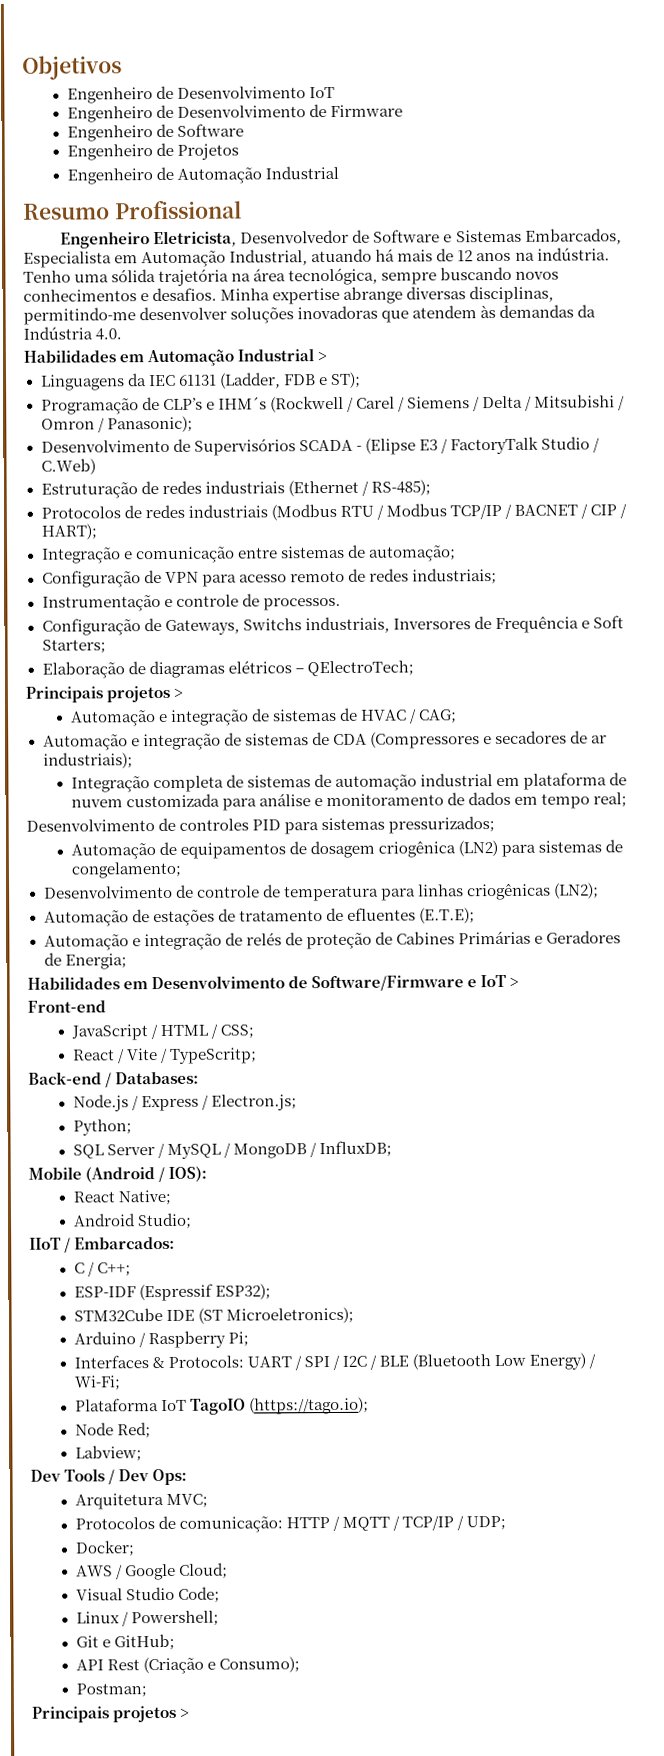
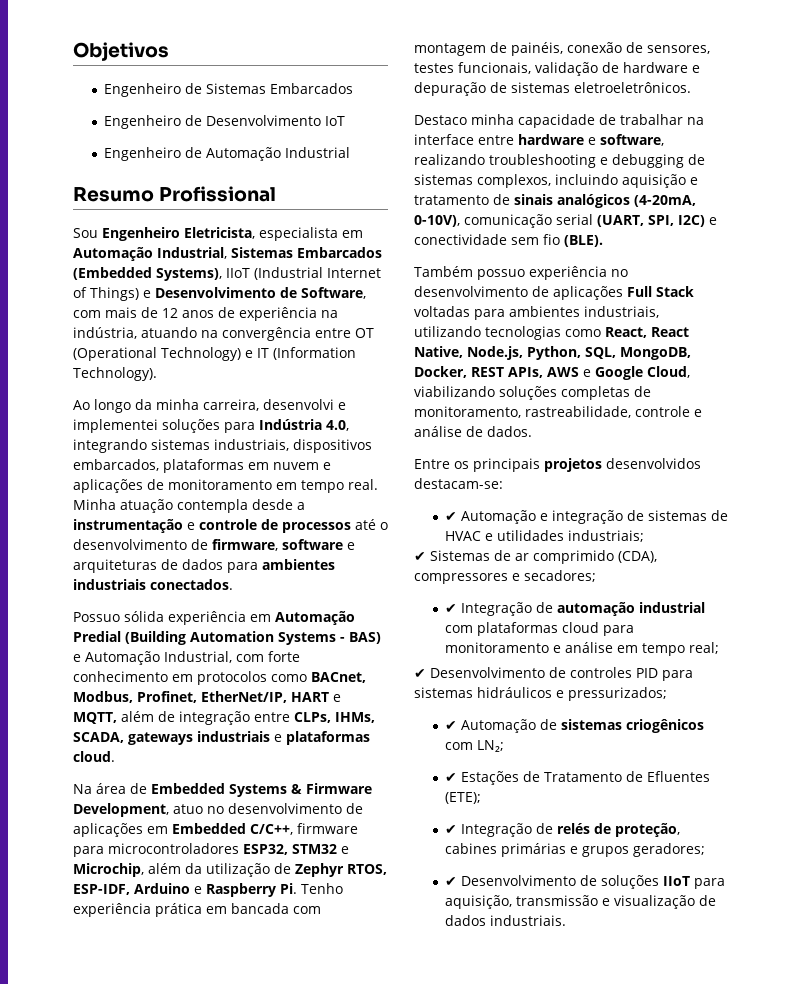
(122, 67) none -> [104,83,354,97] // Engenheiro de Sistemas Embarcados
[66,104,404,123] [66,123,244,142] [66,142,239,161] // Engenheiro de Desenvolvimento de Firmware // Engenheiro de Software // Engenheiro de Projetos -> (346, 121) none
(242, 210) none -> [73,228,98,238] Sou
[240,228,622,245] [23,247,610,268] [23,266,560,287] [23,285,555,305] [23,304,597,325] [23,326,123,341] [23,348,328,367] [40,371,361,391] [40,394,626,415] [40,415,193,433] [40,436,600,456] [40,458,96,475] [40,479,431,499] [40,503,628,521] [40,523,97,540] [41,544,456,564] [41,568,497,588] [41,593,341,612] [41,615,624,636] [41,639,106,654] [41,660,414,679] [25,685,184,703] Desenvolvedor de Software e Sistemas Embarcados, Especialista em Automação Industrial, atuando há mais de 12 anos na indústria. Tenho uma sólida trajetória na área tecnológica, sempre buscando novos conhecimentos e desafios. Minha expertise abrange diversas disciplinas, permitindo-me desenvolver soluções inovadoras que atendem às demandas da Indústria 4.0. // Habilidades em Automação Industrial > // Linguagens da IEC 61131 (Ladder, FDB e ST); // Programação de CLP’s e IHM´s (Rockwell / Carel / Siemens / Delta / Mitsubishi / Omron / Panasonic); // Desenvolvimento de Supervisórios SCADA - (Elipse E3 / FactoryTalk Studio / C.Web) // Estruturação de redes industriais (Ethernet / RS-485); // Protocolos de redes industriais (Modbus RTU / Modbus TCP/IP / BACNET / CIP / HART); // Integração e comunicação entre sistemas de automação; // Configuração de VPN para acesso remoto de redes industriais; // Instrumentação e controle de processos. // Configuração de Gateways, Switchs industriais, Inversores de Frequência e Soft Starters; // Elaboração de diagramas elétricos – QElectroTech; // Principais projetos > // -> [259,227,363,241] [73,247,382,261] [73,267,381,281] [73,287,366,301] [73,307,338,321] [73,327,374,341] [73,347,356,361] [73,367,157,381] [73,399,346,413] [73,419,349,433] [73,439,372,453] [73,459,331,473] [73,479,378,493] [73,499,305,513] [73,519,388,533] [73,539,355,551] [73,559,335,573] [73,579,233,590] [73,611,355,625] [73,631,381,645] [73,651,300,665] [73,671,366,685] [73,691,341,703] [73,711,375,725] [73,731,370,745] [73,751,115,762] [73,783,372,797] [73,803,363,817] [73,823,358,837] [73,843,349,857] [73,863,387,877] [73,883,343,897] [73,903,321,917] [414,42,710,56] [414,62,700,76] [414,82,691,96] [414,114,704,128] [414,134,664,146] [414,154,705,168] [414,174,698,188] [414,194,696,208] [414,214,717,228] [414,234,603,247] [414,266,628,280] [414,286,694,300] [414,306,659,320] [414,326,689,340] [414,346,691,360] [414,366,690,380] [414,386,651,400] [414,406,702,418] [414,426,532,437] [414,458,701,472] [414,478,503,489] [445,512,458,521] especialista em Automação Industrial, Sistemas Embarcados (Embedded Systems), IIoT (Industrial Internet of Things) e Desenvolvimento de Software, com mais de 12 anos de experiência na indústria, atuando na convergência entre OT (Operational Technology) e IT (Information Technology). // Ao longo da minha carreira, desenvolvi e implementei soluções para Indústria 4.0, integrando sistemas industriais, dispositivos embarcados, plataformas em nuvem e aplicações de monitoramento em tempo real. Minha atuação contempla desde a instrumentação e controle de processos até o desenvolvimento de firmware, software e arquiteturas de dados para ambientes industriais conectados. // Possuo sólida experiência em Automação Predial (Building Automation Systems - BAS) e Automação Industrial, com forte conhecimento em protocolos como BACnet, Modbus, Profinet, EtherNet/IP, HART e MQTT, além de integração entre CLPs, IHMs, SCADA, gateways industriais e plataformas cloud. // Na área de Embedded Systems & Firmware Development, atuo no desenvolvimento de aplicações em Embedded C/C++, firmware para microcontroladores ESP32, STM32 e Microchip, além da utilização de Zephyr RTOS, ESP-IDF, Arduino e Raspberry Pi. Tenho experiência prática em bancada com montagem de painéis, conexão de sensores, testes funcionais, validação de hardware e depuração de sistemas eletroeletrônicos. // Destaco minha capacidade de trabalhar na interface entre hardware e software, realizando troubleshooting e debugging de sistemas complexos, incluindo aquisição e tratamento de sinais analógicos (4-20mA, 0-10V), comunicação serial (UART, SPI, I2C) e conectividade sem fio (BLE). // Também possuo experiência no desenvolvimento de aplicações Full Stack voltadas para ambientes industriais, utilizando tecnologias como React, React Native, Node.js, Python, SQL, MongoDB, Docker, REST APIs, AWS e Google Cloud, viabilizando soluções completas de monitoramento, rastreabilidade, controle e análise de dados. // Entre os principais projetos desenvolvidos destacam-se: // ✔
[409,708,458,724] [42,730,608,751] [42,752,133,769] [70,772,628,793] [70,791,512,811] / CAG; // Automação e integração de sistemas de CDA (Compressores e secadores de ar industriais); // Integração completa de sistemas de automação industrial em plataforma de nuvem customizada para análise e monitoramento de dados -> [485,530,645,542] [414,550,657,564] [414,570,596,584] [445,602,706,616] [445,622,635,636] [445,642,614,653] e utilidades industriais; // ✔ Sistemas de ar comprimido (CDA), compressores e secadores; // ✔ Integração de automação industrial com plataformas cloud para monitoramento e análise
(628, 800) none -> [414,669,426,678] ✔
(386, 824) none -> [477,687,564,698] hidráulicos e
[70,839,624,860] [70,861,181,879] [43,882,599,902] [43,907,475,927] [43,930,622,951] [43,952,127,970] [27,974,520,992] [27,1000,106,1013] [70,1023,255,1041] [72,1047,258,1064] [28,1071,200,1088] [72,1094,298,1112] [72,1119,132,1136] [72,1140,393,1159] [28,1165,208,1183] [72,1189,171,1206] [72,1212,192,1230] [29,1236,176,1253] [73,1261,131,1277] [73,1283,271,1302] [73,1306,354,1324] [73,1330,249,1349] [73,1352,597,1371] [73,1375,121,1391] [74,1396,369,1415] [74,1422,151,1439] [74,1445,142,1462] [30,1468,188,1486] [74,1493,208,1510] [74,1515,507,1533] [74,1540,135,1557] [75,1562,228,1581] [75,1586,220,1603] [75,1610,219,1627] [75,1633,175,1651] [75,1656,301,1675] [75,1683,147,1698] [31,1705,190,1723] Automação de equipamentos de dosagem criogênica (LN2) para sistemas de congelamento; // Desenvolvimento de controle de temperatura para linhas criogênicas (LN2); // Automação de estações de tratamento de efluentes (E.T.E); // Automação e integração de relés de proteção de Cabines Primárias e Geradores de Energia; // Habilidades em Desenvolvimento de Software/Firmware e IoT > // Front-end // JavaScript / HTML / CSS; // React / Vite / TypeScritp; // Back-end / Databases: // Node.js / Express / Electron.js; // Python; // SQL Server / MySQL / MongoDB / InfluxDB; // Mobile (Android / IOS): // React Native; // Android Studio; // IIoT / Embarcados: // C / C++; // ESP-IDF (Espressif ESP32); // STM32Cube IDE (ST Microeletronics); // Arduino / Raspberry Pi; // Interfaces & Protocols: UART / SPI / I2C / BLE (Bluetooth Low Energy) / Wi-Fi; // Plataforma IoT TagoIO (https://tago.io); // Node Red; // Labview; // Dev Tools / Dev Ops: // Arquitetura MVC; // Protocolos de comunicação: HTTP / MQTT / TCP/IP / UDP; // Docker; // AWS / Google Cloud; // Visual Studio Code; // Linux / Powershell; // Git e GitHub; // API Rest (Criação e Consumo); // Postman; // Principais projetos > -> [445,719,705,733] [445,740,505,752] [445,771,711,785] [445,792,482,804] [445,823,681,837] [445,843,706,857] [445,875,726,889] [445,895,717,909] [445,915,567,926] ✔ Automação de sistemas criogênicos com LN₂; // ✔ Estações de Tratamento de Efluentes (ETE); // ✔ Integração de relés de proteção, cabines primárias e grupos geradores; // ✔ Desenvolvimento de soluções IIoT para aquisição, transmissão e visualização de dados industriais.

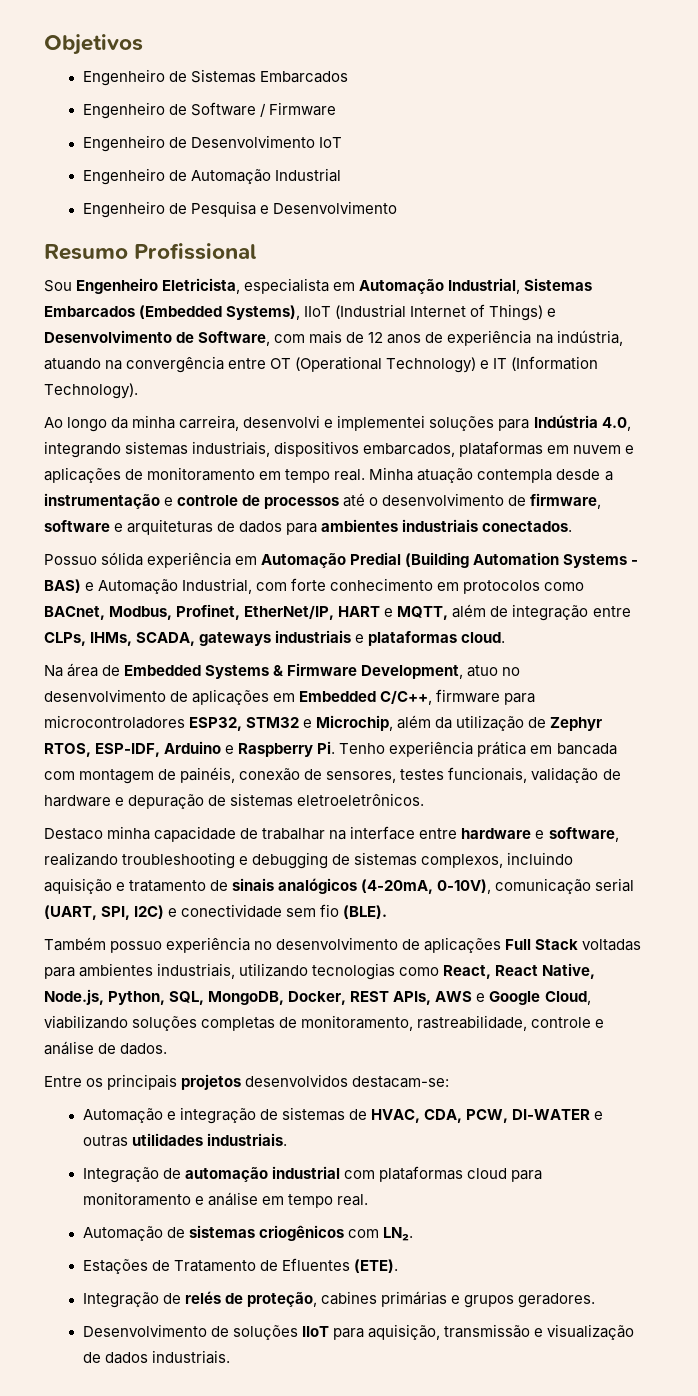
(354, 88) none -> [82,102,337,119] // Engenheiro de Software / Firmware
(351, 152) none -> [82,201,398,218] // Engenheiro de Pesquisa e Desenvolvimento
[445,512,458,521] ✔ -> (450, 1082) none
[445,530,645,542] [414,550,657,564] [414,570,596,584] [445,604,458,613] HVAC e utilidades industriais; // ✔ Sistemas de ar comprimido (CDA), compressores e secadores; // ✔ -> [371,1109,604,1123] [82,1133,287,1147] HVAC, CDA, PCW, DI-WATER e outras utilidades industriais. //
[689,642,720,654] [414,667,693,681] [414,687,667,701] [445,721,458,730] real; // ✔ Desenvolvimento de controles PID para sistemas hidráulicos e pressurizados; // ✔ -> [337,1194,369,1206] real. //
[477,740,505,752] [445,773,458,782] LN₂; // ✔ -> [383,1227,414,1241] LN₂. //
[445,792,482,804] [445,825,458,834] (ETE); // ✔ -> [354,1259,399,1273] (ETE). //
[633,843,706,857] [445,877,458,886] geradores; // ✔ -> [518,1293,596,1308] geradores. //

